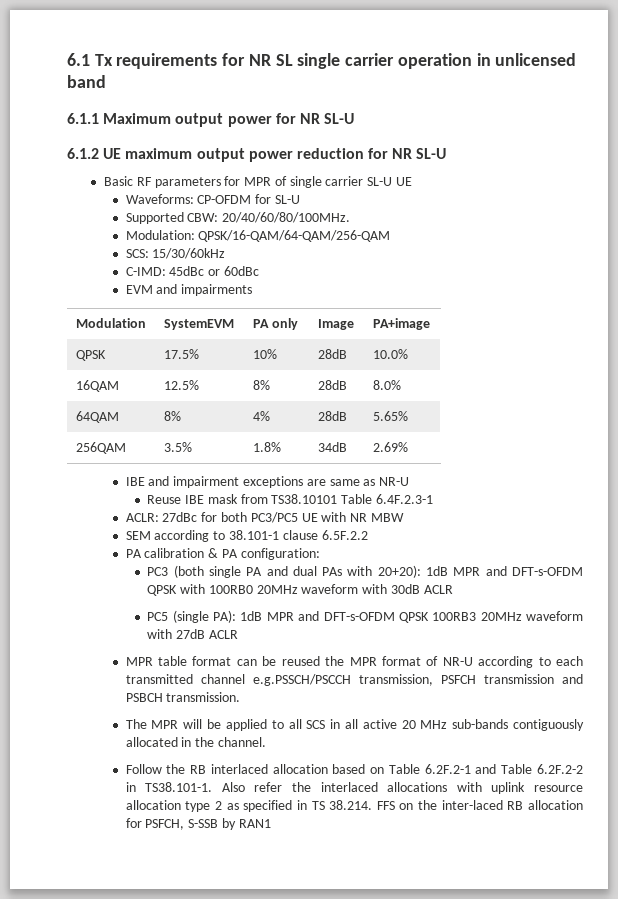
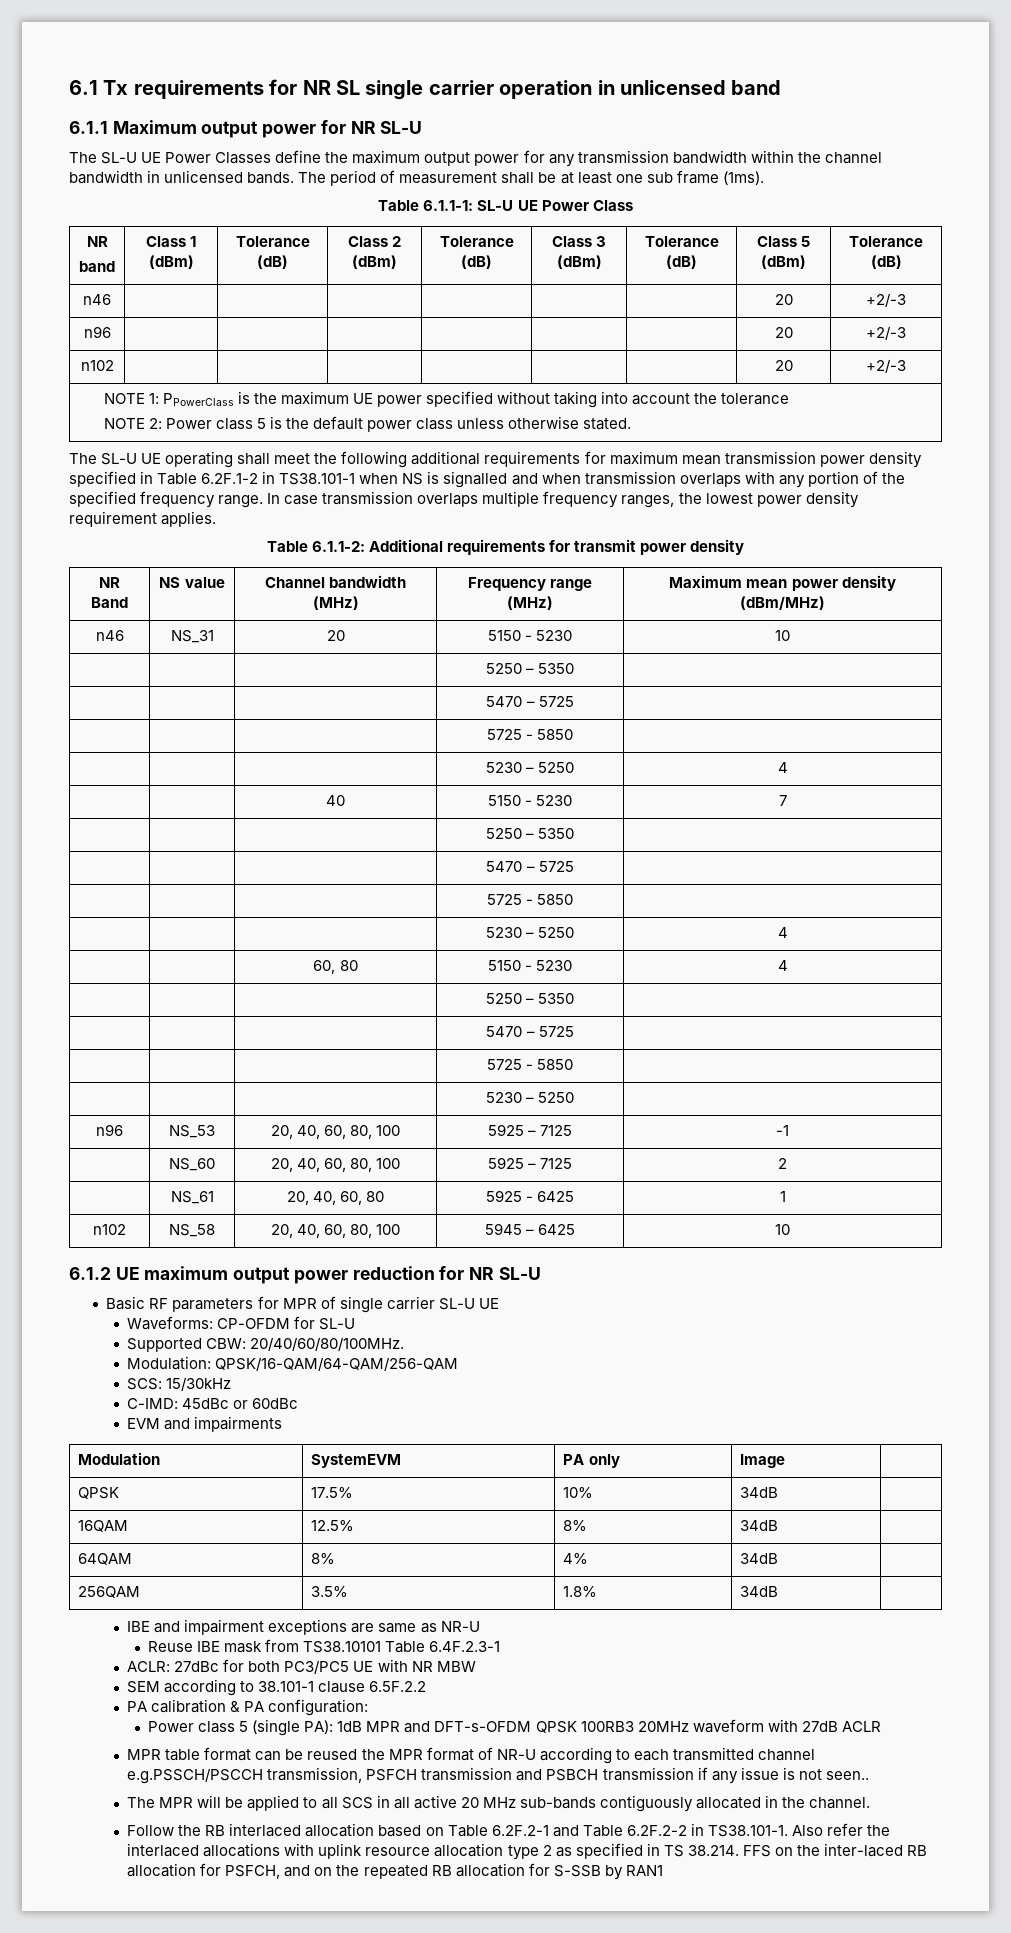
(355, 118) none -> [69,150,882,167] [69,170,764,186] [378,200,633,211] [86,236,108,247] [79,261,115,272] [145,236,197,247] [148,255,194,269] [235,236,310,247] [257,255,288,269] [347,236,402,247] [352,255,397,269] [439,236,514,247] [461,255,492,269] [551,236,607,247] [556,255,602,269] [644,236,719,247] [666,255,697,269] [756,236,811,247] [761,255,806,269] [849,236,923,247] [870,255,902,269] [83,294,111,305] [774,294,793,305] [866,293,906,307] [83,326,111,338] [774,327,793,338] [866,326,906,340] [80,360,114,371] [774,360,793,371] [866,359,906,373] [103,391,790,408] [103,416,632,432] [69,451,922,468] [69,471,905,488] [69,491,859,508] [69,511,217,527] [266,539,745,555] [99,577,120,588] [91,597,128,608] [159,577,225,588] [264,575,407,588] [312,596,359,610] [467,577,593,591] [507,596,553,610] [669,575,896,591] [740,596,825,610] [95,630,124,641] [170,630,214,643] [326,630,345,641] [487,630,573,641] [775,630,790,641] [485,663,575,674] [486,696,574,707] [486,729,574,740] [485,762,575,773] [777,762,788,773] [326,795,345,806] [487,795,573,806] [778,795,787,806] [485,828,575,839] [486,861,574,872] [486,894,574,905] [485,927,575,938] [777,927,788,938] [313,960,358,974] [487,960,573,971] [777,960,788,971] [485,993,575,1004] [486,1026,574,1037] [486,1059,574,1070] [485,1092,575,1103] [96,1124,123,1136] [169,1125,215,1138] [270,1125,401,1139] [487,1124,573,1136] [776,1125,789,1136] [169,1158,215,1171] [270,1158,401,1172] [487,1157,573,1169] [778,1158,787,1169] [170,1191,214,1204] [286,1191,385,1205] [485,1190,575,1202] [779,1191,786,1202] [93,1224,126,1235] [169,1224,215,1237] [270,1224,401,1238] [484,1223,576,1235] [775,1224,790,1235] // The SL-U UE Power Classes define the maximum output power for any transmission bandwidth within the channel bandwidth in unlicensed bands. The period of measurement shall be at least one sub frame (1ms). // Table 6.1.1-1: SL-U UE Power Class // NR // band | Class 1 (dBm) | Tolerance (dB) | Class 2 (dBm) | Tolerance (dB) | Class 3 (dBm) | Tolerance (dB) | Class 5 (dBm) | Tolerance (dB) // n46 | | | | | | | 20 | +2/-3 // n96 | | | | | | | 20 | +2/-3 // n102 | | | | | | | 20 | +2/-3 // NOTE 1: PPowerClass is the maximum UE power specified without taking into account the tolerance // NOTE 2: Power class 5 is the default power class unless otherwise stated. // The SL-U UE operating shall meet the following additional requirements for maximum mean transmission power density specified in Table 6.2F.1-2 in TS38.101-1 when NS is signalled and when transmission overlaps with any portion of the specified frequency range. In case transmission overlaps multiple frequency ranges, the lowest power density requirement applies. // Table 6.1.1-2: Additional requirements for transmit power density // NR Band | NS value | Channel bandwidth (MHz) | Frequency range (MHz) | Maximum mean power density (dBm/MHz) // n46 | NS_31 | 20 | 5150 - 5230 | 10 // | | | 5250 – 5350 | // | | | 5470 – 5725 | // | | | 5725 - 5850 | // | | | 5230 – 5250 | 4 // | | 40 | 5150 - 5230 | 7 // | | | 5250 – 5350 | // | | | 5470 – 5725 | // | | | 5725 - 5850 | // | | | 5230 – 5250 | 4 // | | 60, 80 | 5150 - 5230 | 4 // | | | 5250 – 5350 | // | | | 5470 – 5725 | // | | | 5725 - 5850 | // | | | 5230 – 5250 | // n96 | NS_53 | 20, 40, 60, 80, 100 | 5925 – 7125 | -1 // | NS_60 | 20, 40, 60, 80, 100 | 5925 – 7125 | 2 // | NS_61 | 20, 40, 60, 80 | 5925 - 6425 | 1 // n102 | NS_58 | 20, 40, 60, 80, 100 | 5945 – 6425 | 10
[152,248,226,259] 15/30/60kHz -> [166,1377,232,1391] 15/30kHz
[372,318,430,330] PA+image -> (786, 1461) none
[317,349,347,359] [372,349,408,359] 28dB | 10.0% -> [740,1487,779,1498] 34dB |
[317,380,347,390] [372,380,401,390] 28dB | 8.0% -> [740,1520,779,1531] 34dB |
[317,411,347,421] [372,411,408,421] 28dB | 5.65% -> [740,1553,779,1564] 34dB |
[372,442,408,452] 2.69% -> (779, 1591) none
[147,565,583,578] [147,584,453,596] [147,612,169,621] PC3 (both single PA and dual PAs with 20+20): 1dB MPR and DFT-s-OFDM QPSK with 100RB0 20MHz waveform with 30dB ACLR // PC5 -> [148,1721,249,1733] Power class 5
[166,692,241,702] transmission. -> [602,1767,869,1784] transmission if any issue is not seen..
(185, 824) none -> [284,1863,550,1879] and on the repeated RB allocation for

